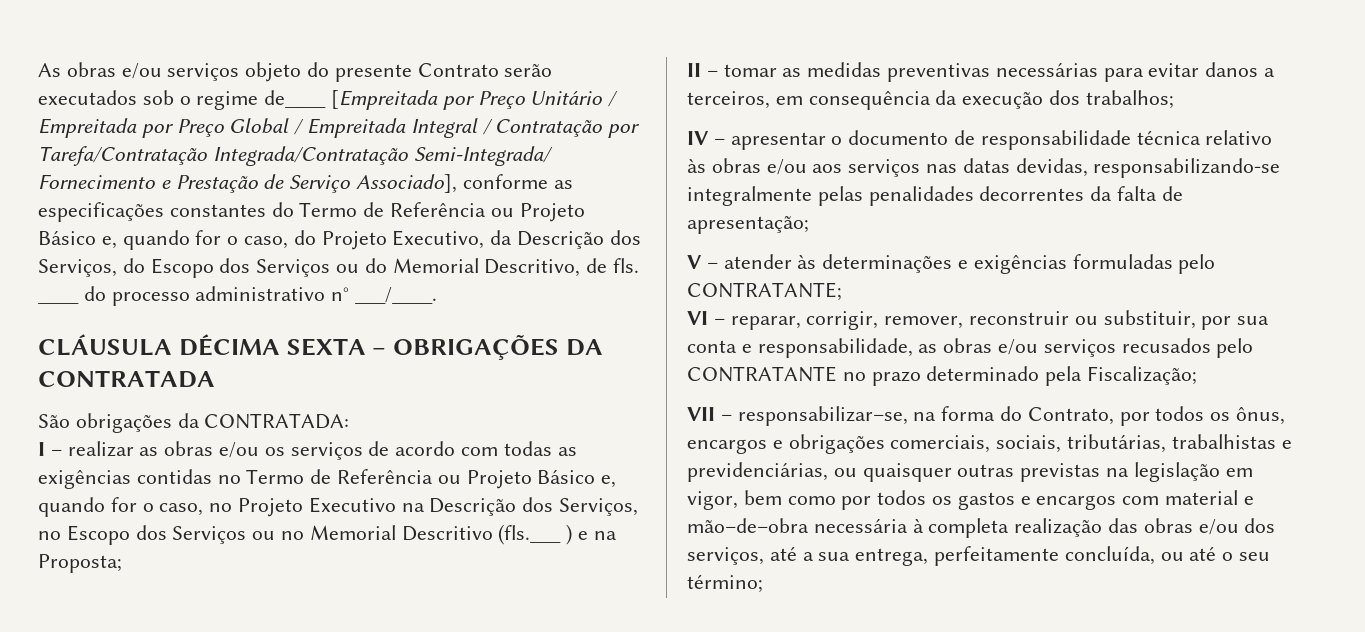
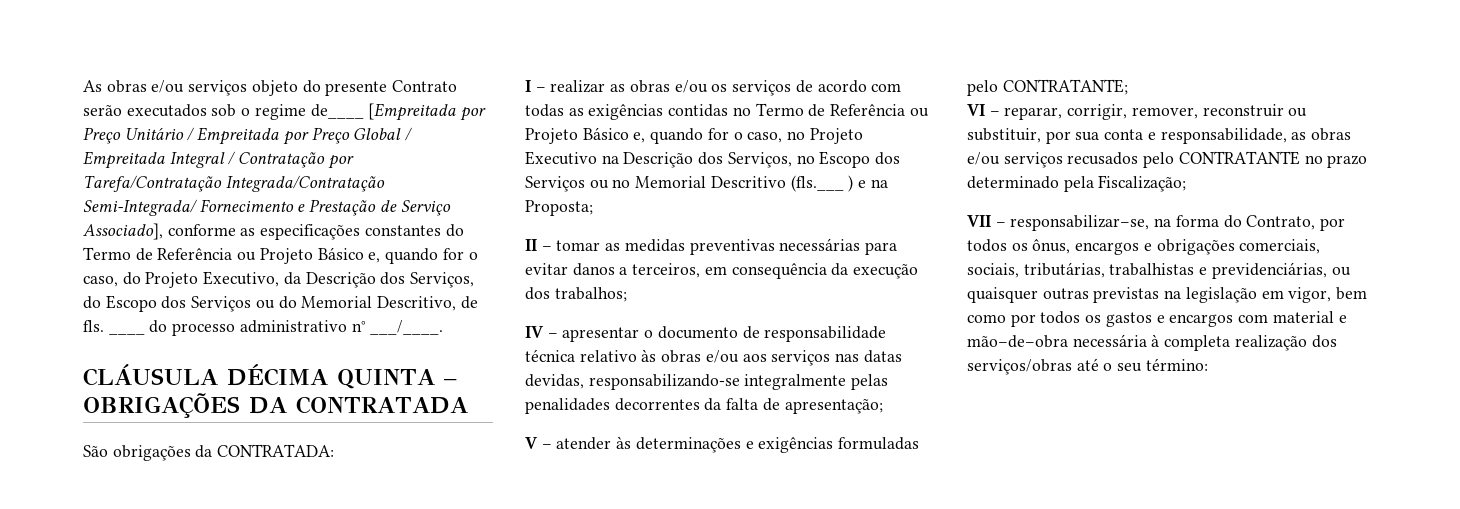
[286,338,366,356] SEXTA -> [337,369,435,389] QUINTA
[1108,518,1276,535] [687,546,1184,566] das obras e/ou dos serviços, até a sua entrega, perfeitamente concluída, ou -> [1311,335,1337,348] [967,359,1072,375] dos serviços/obras
[687,574,763,593] término; -> [1145,358,1208,371] término:

